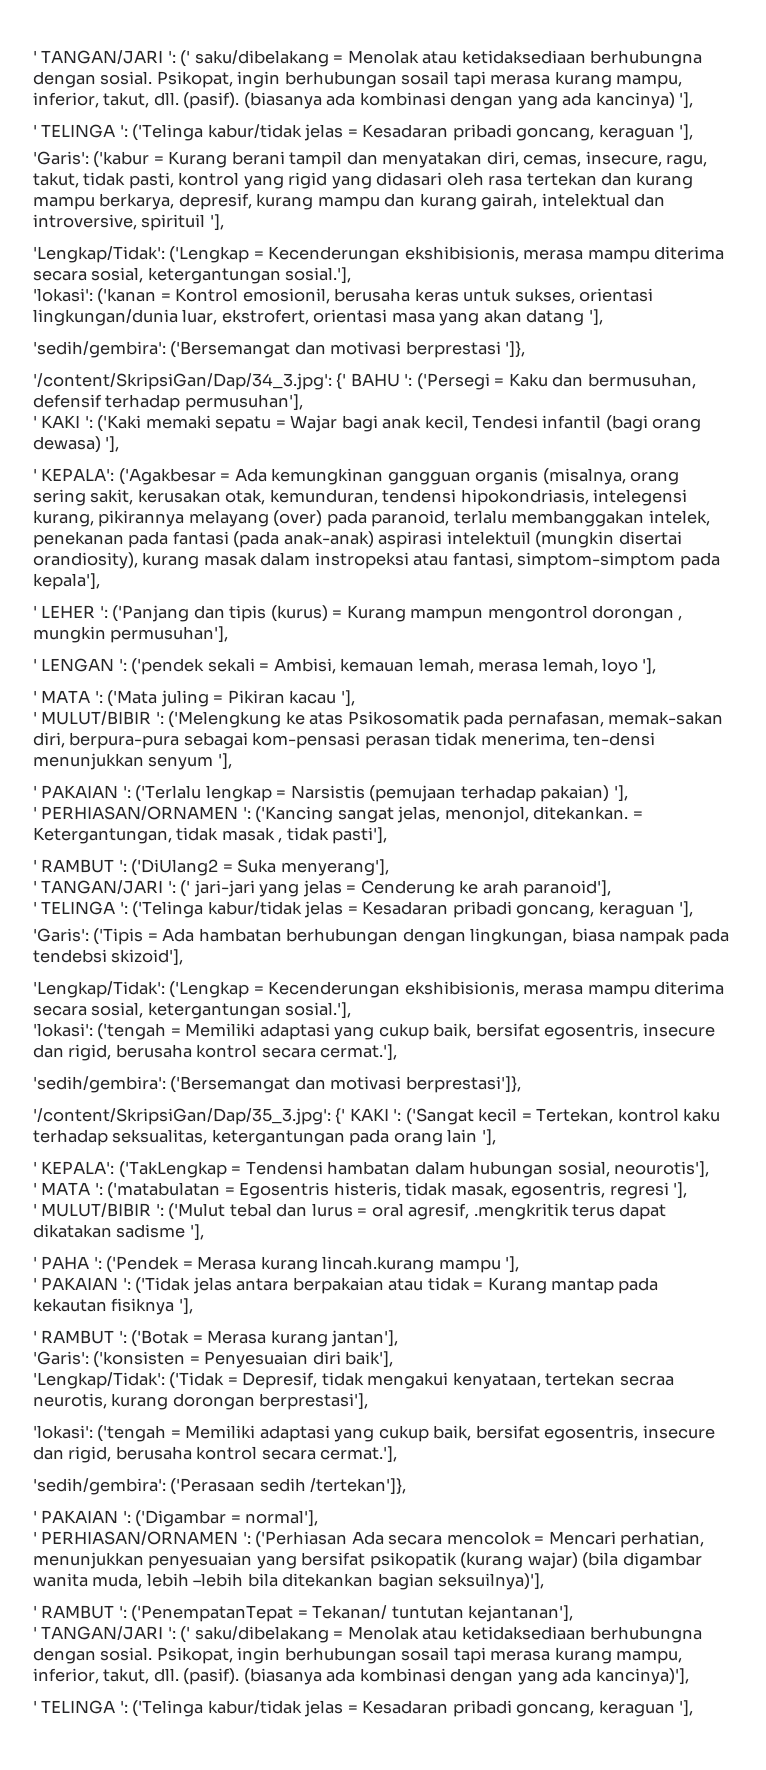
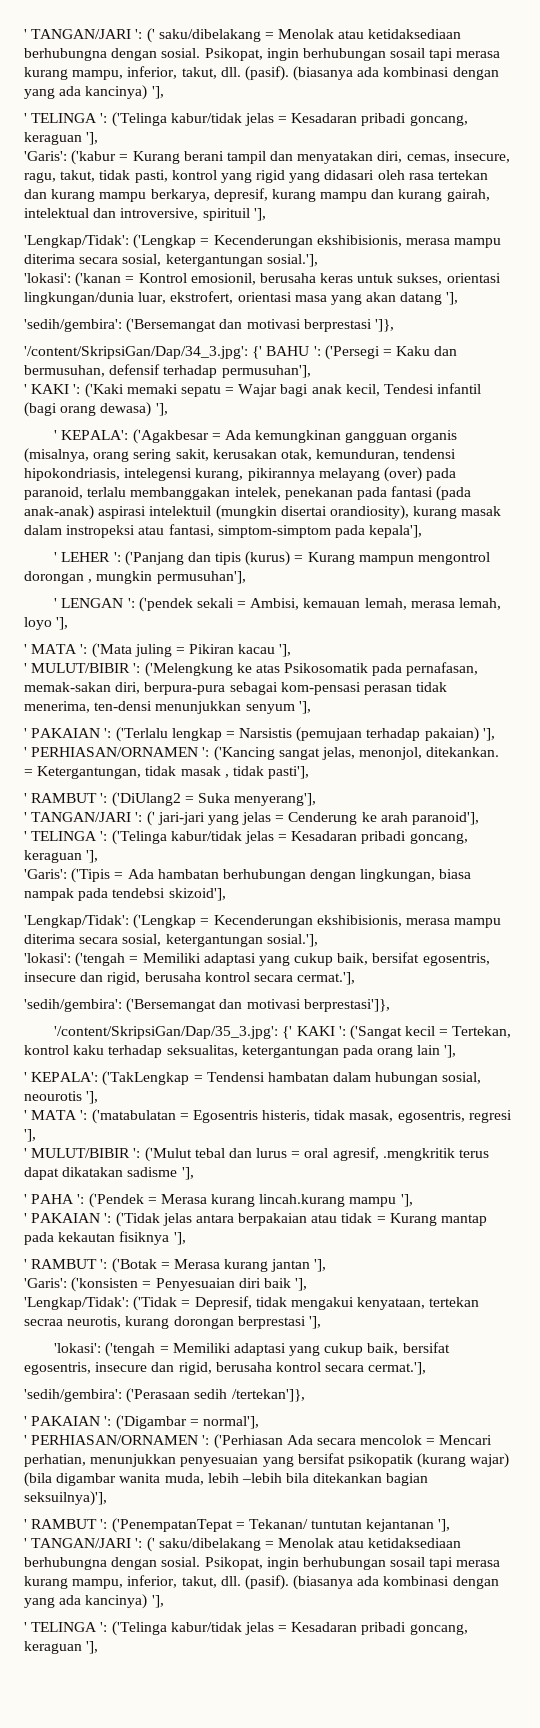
[614,1161,710,1178] neourotis'], -> [24,1091,99,1104] neourotis '],
[331,1330,399,1347] jantan'], -> [271,1259,327,1272] jantan '],
[345,1351,394,1368] baik'], -> [263,1278,308,1291] baik '],
[259,1393,369,1410] berprestasi'], -> [237,1316,321,1329] berprestasi '],
[468,1605,574,1622] kejantanan'], -> [366,1519,451,1532] kejantanan '],
[595,1668,689,1685] kancinya)'], -> [85,1594,164,1609] kancinya) '],

